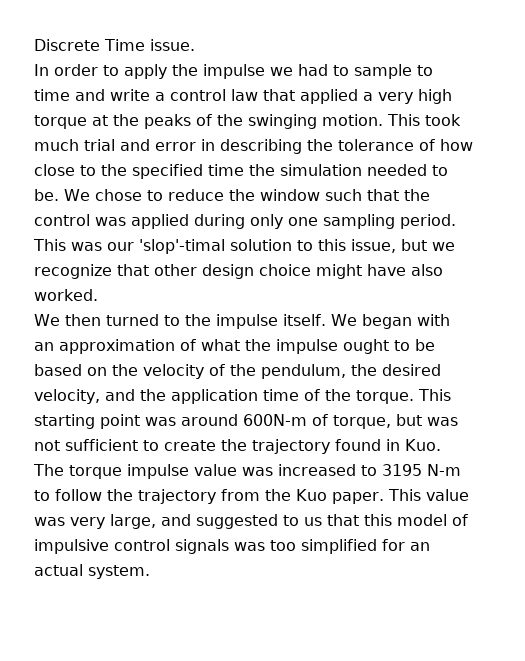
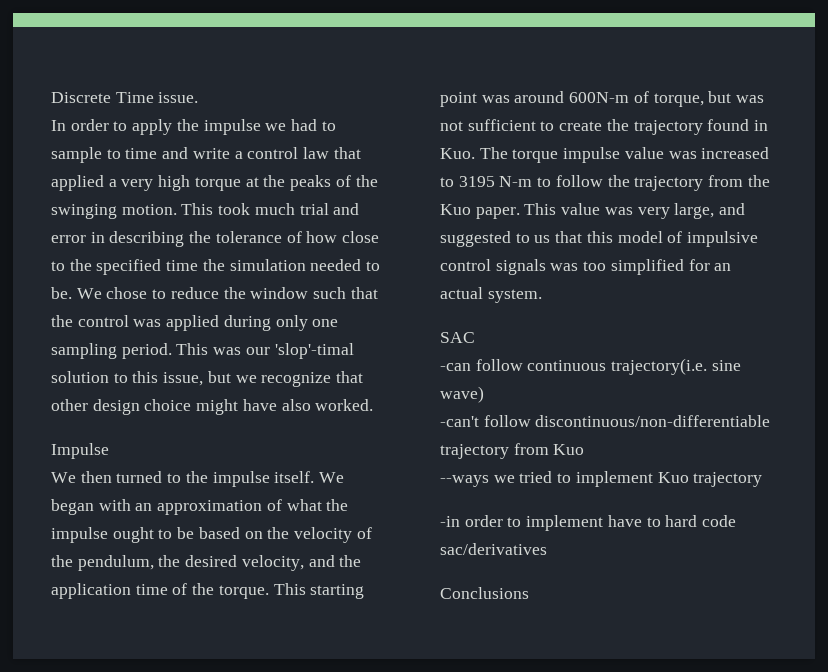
(98, 295) none -> [51,443,109,459] // Impulse
(150, 572) none -> [440,332,475,343] [440,358,741,375] [440,386,484,403] [440,415,771,427] [440,443,585,459] [440,471,763,487] [440,515,737,531] [440,543,547,555] [440,587,529,599] // SAC // -can follow continuous trajectory(i.e. sine wave) // -can't follow discontinuous/non-differentiable trajectory from Kuo // --ways we tried to implement Kuo trajectory // -in order to implement have to hard code sac/derivatives // Conclusions

